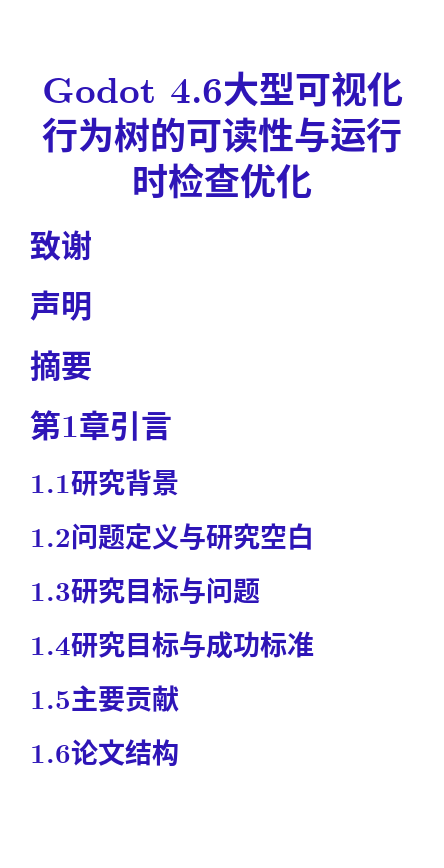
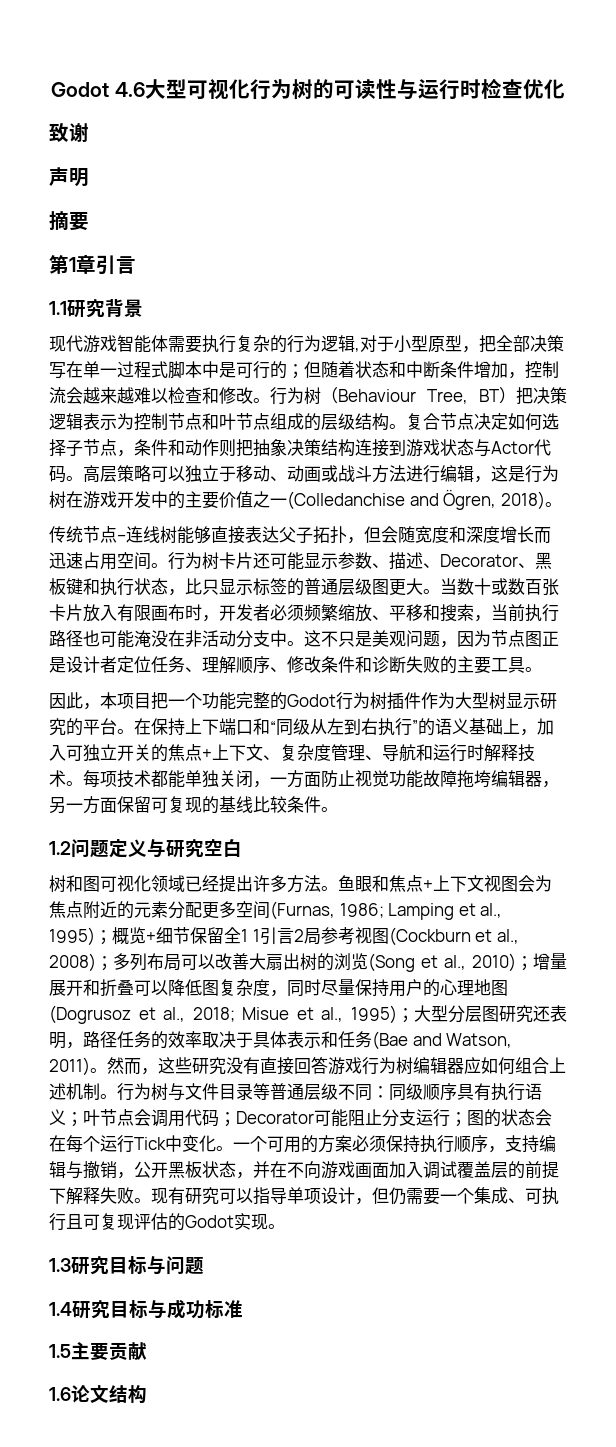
(179, 483) none -> [49,335,564,353] [49,361,559,379] [49,387,567,405] [49,413,559,431] [49,439,551,457] [49,465,559,483] [49,489,562,510] [49,526,551,544] [49,552,552,570] [49,578,559,596] [49,604,559,622] [49,630,559,648] [49,656,542,674] [49,692,557,710] [49,718,554,736] [49,744,535,762] [49,770,559,788] [49,796,338,814] // 现代游戏智能体需要执行复杂的行为逻辑,对于小型原型，把全部决策写在单一过程式脚本中是可行的；但随着状态和中断条件增加，控制流会越来越难以检查和修改。行为树（Behaviour Tree, BT）把决策逻辑表示为控制节点和叶节点组成的层级结构。复合节点决定如何选择子节点，条件和动作则把抽象决策结构连接到游戏状态与Actor代码。高层策略可以独立于移动、动画或战斗方法进行编辑，这是行为树在游戏开发中的主要价值之一(Colledanchise and Ögren, 2018)。 // 传统节点–连线树能够直接表达父子拓扑，但会随宽度和深度增长而迅速占用空间。行为树卡片还可能显示参数、描述、Decorator、黑板键和执行状态，比只显示标签的普通层级图更大。当数十或数百张卡片放入有限画布时，开发者必须频繁缩放、平移和搜索，当前执行路径也可能淹没在非活动分支中。这不只是美观问题，因为节点图正是设计者定位任务、理解顺序、修改条件和诊断失败的主要工具。 // 因此，本项目把一个功能完整的Godot行为树插件作为大型树显示研究的平台。在保持上下端口和“同级从左到右执行”的语义基础上，加入可独立开关的焦点+上下文、复杂度管理、导航和运行时解释技术。每项技术都能单独关闭，一方面防止视觉功能故障拖垮编辑器，另一方面保留可复现的基线比较条件。
(314, 536) none -> [49,875,552,893] [49,901,503,920] [49,927,519,946] [49,953,567,972] [49,979,508,997] [49,1005,567,1024] [49,1031,513,1050] [49,1056,566,1076] [49,1083,542,1101] [49,1109,552,1127] [49,1135,556,1153] [49,1161,559,1179] [49,1187,559,1205] [49,1213,285,1231] // 树和图可视化领域已经提出许多方法。鱼眼和焦点+上下文视图会为焦点附近的元素分配更多空间(Furnas, 1986; Lamping et al., 1995)；概览+细节保留全1 1引言2局参考视图(Cockburn et al., 2008)；多列布局可以改善大扇出树的浏览(Song et al., 2010)；增量展开和折叠可以降低图复杂度，同时尽量保持用户的心理地图(Dogrusoz et al., 2018; Misue et al., 1995)；大型分层图研究还表明，路径任务的效率取决于具体表示和任务(Bae and Watson, 2011)。然而，这些研究没有直接回答游戏行为树编辑器应如何组合上述机制。行为树与文件目录等普通层级不同：同级顺序具有执行语义；叶节点会调用代码；Decorator可能阻止分支运行；图的状态会在每个运行Tick中变化。一个可用的方案必须保持执行顺序，支持编辑与撤销，公开黑板状态，并在不向游戏画面加入调试覆盖层的前提下解释失败。现有研究可以指导单项设计，但仍需要一个集成、可执行且可复现评估的Godot实现。

